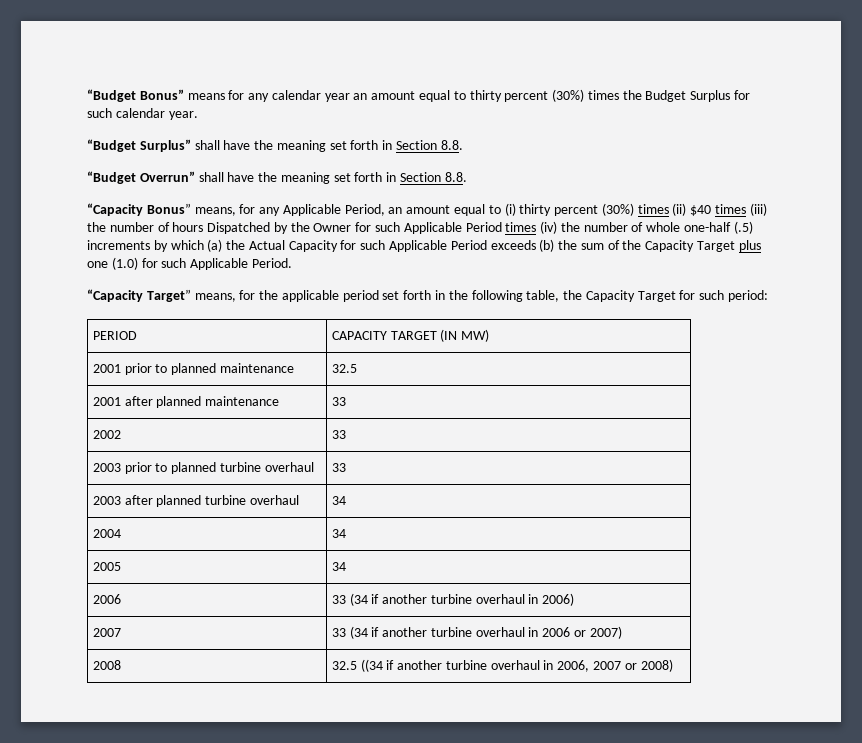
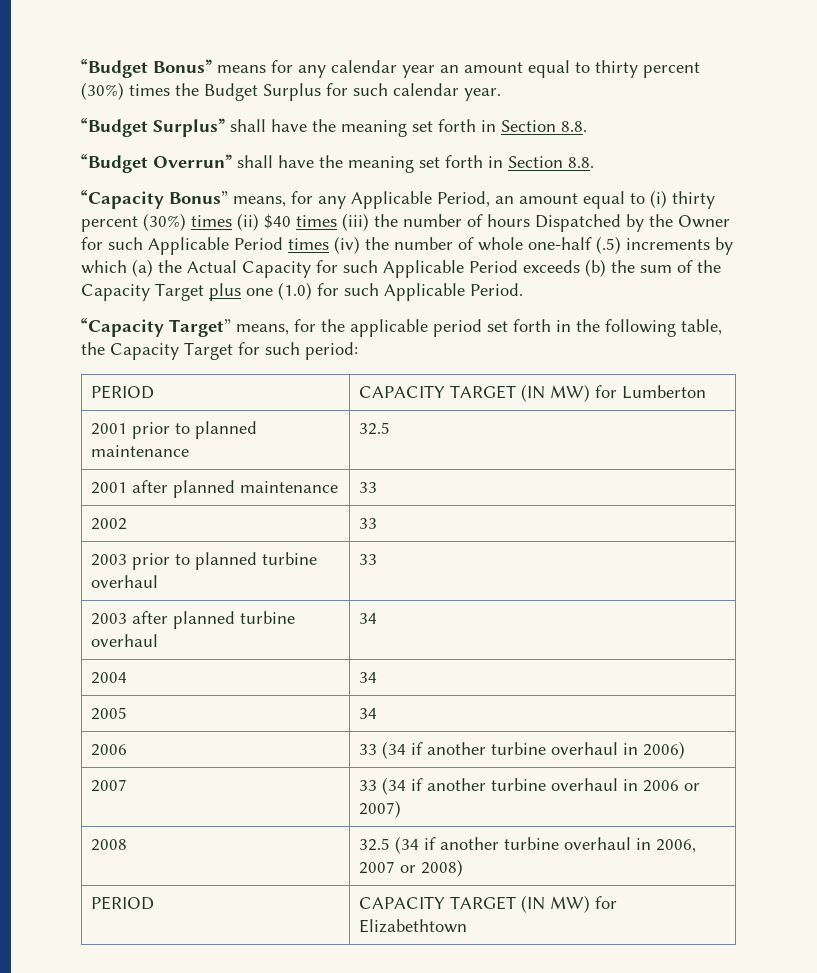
(490, 335) none -> [594,385,706,399] for Lumberton
[360,659,383,672] ((34 -> [394,836,419,854] (34
(673, 665) none -> [90,896,154,910] [358,895,617,913] [358,919,467,933] // PERIOD | CAPACITY TARGET (IN MW) for Elizabethtown

